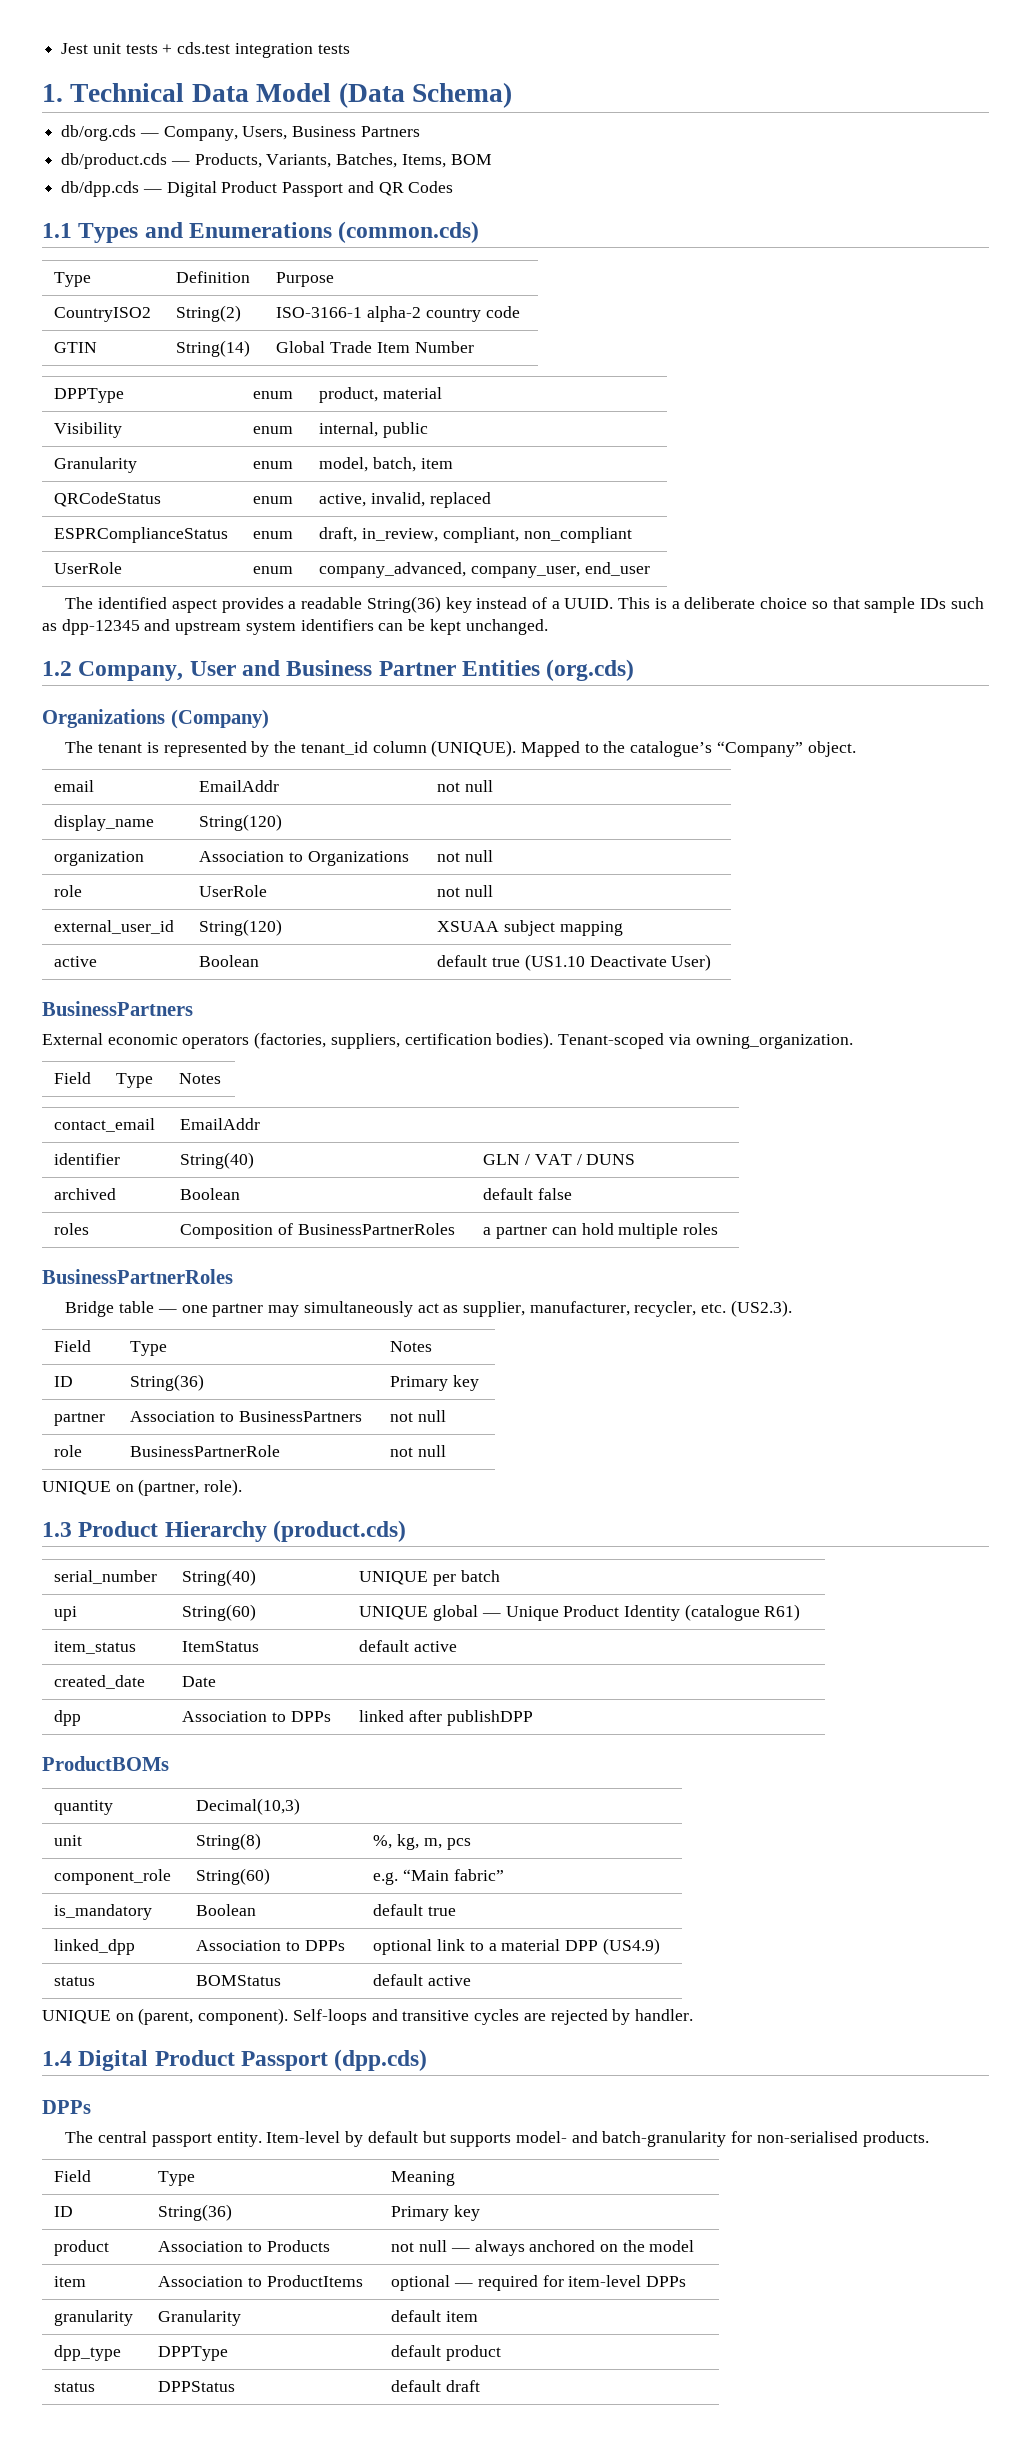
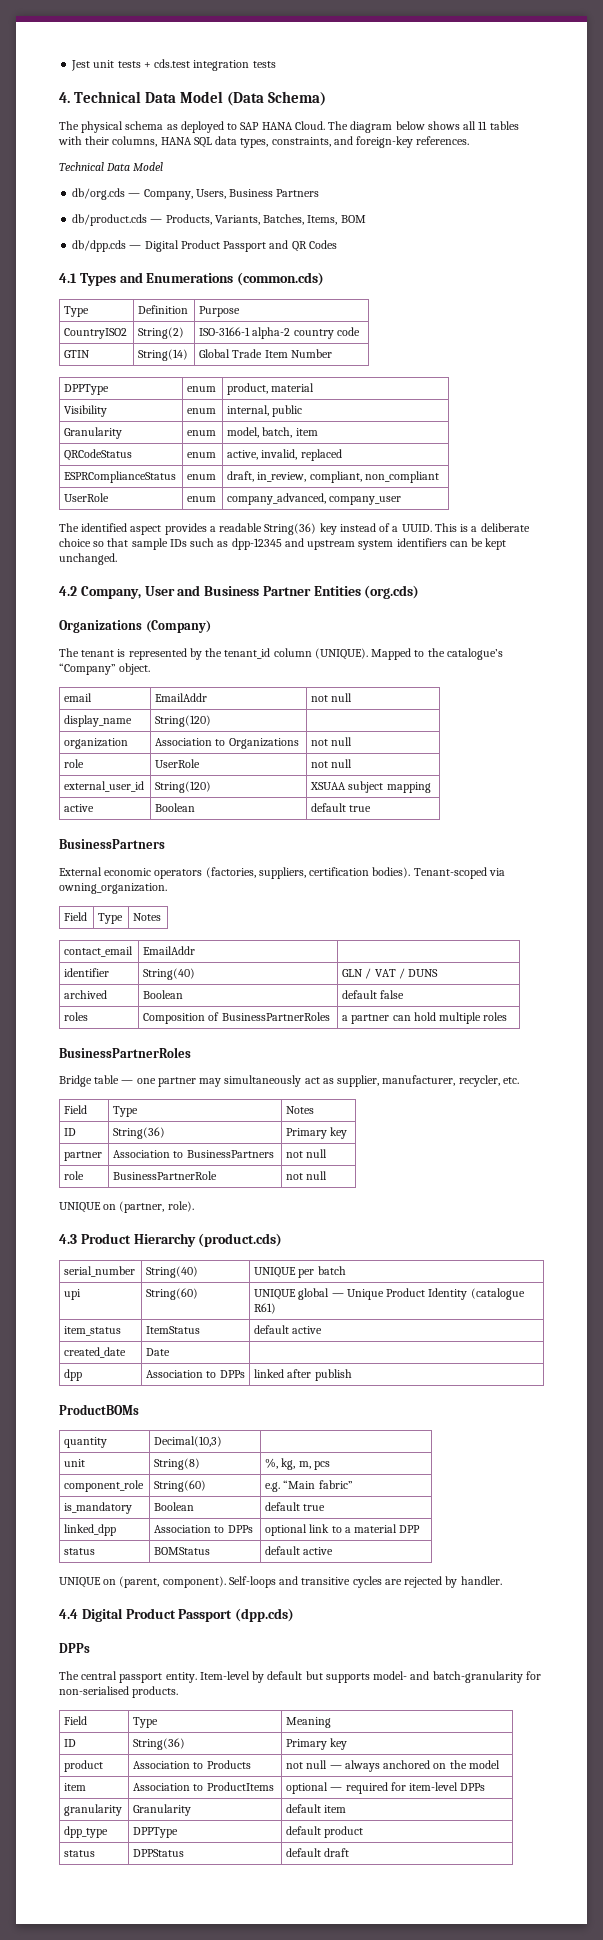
[42,84,63,102] 1. -> [59,92,70,103] 4.
(513, 95) none -> [59,121,519,133] [58,136,470,148] [59,162,164,171] // The physical schema as deployed to SAP HANA Cloud. The diagram below shows all 11 tables with their columns, HANA SQL data types, constraints, and foreign-key references. // Technical Data Model
[42,223,72,238] 1.1 -> [59,273,77,283] 4.1
[471,562,650,578] company_user, end_user -> [329,496,402,505] company_user
[42,661,72,676] 1.2 -> [59,586,77,596] 4.2
[524,954,712,971] (US1.10 Deactivate User) -> (372, 808) none
[730,1300,792,1317] (US2.3). -> (519, 1080) none
[42,1522,72,1537] 1.3 -> [59,1234,77,1244] 4.3
[446,1710,533,1726] publishDPP -> [314,1369,352,1381] publish
[602,1938,660,1955] (US4.9) -> (421, 1529) none
[42,2051,72,2066] 1.4 -> [59,1609,78,1619] 4.4

